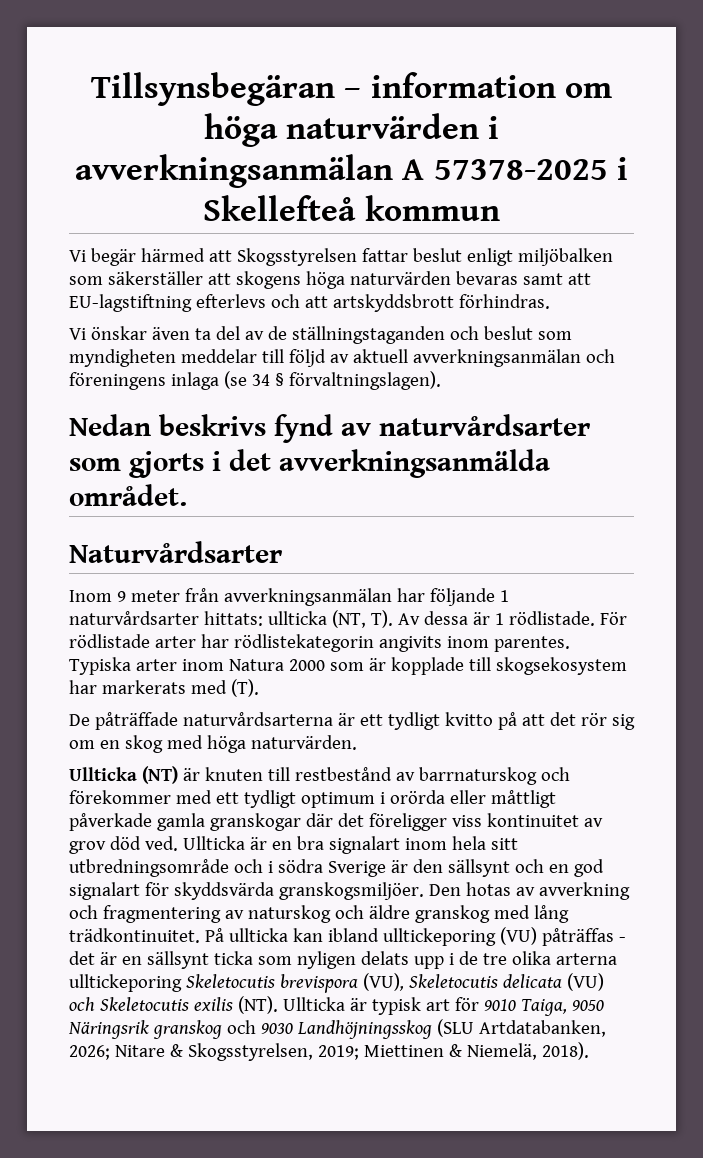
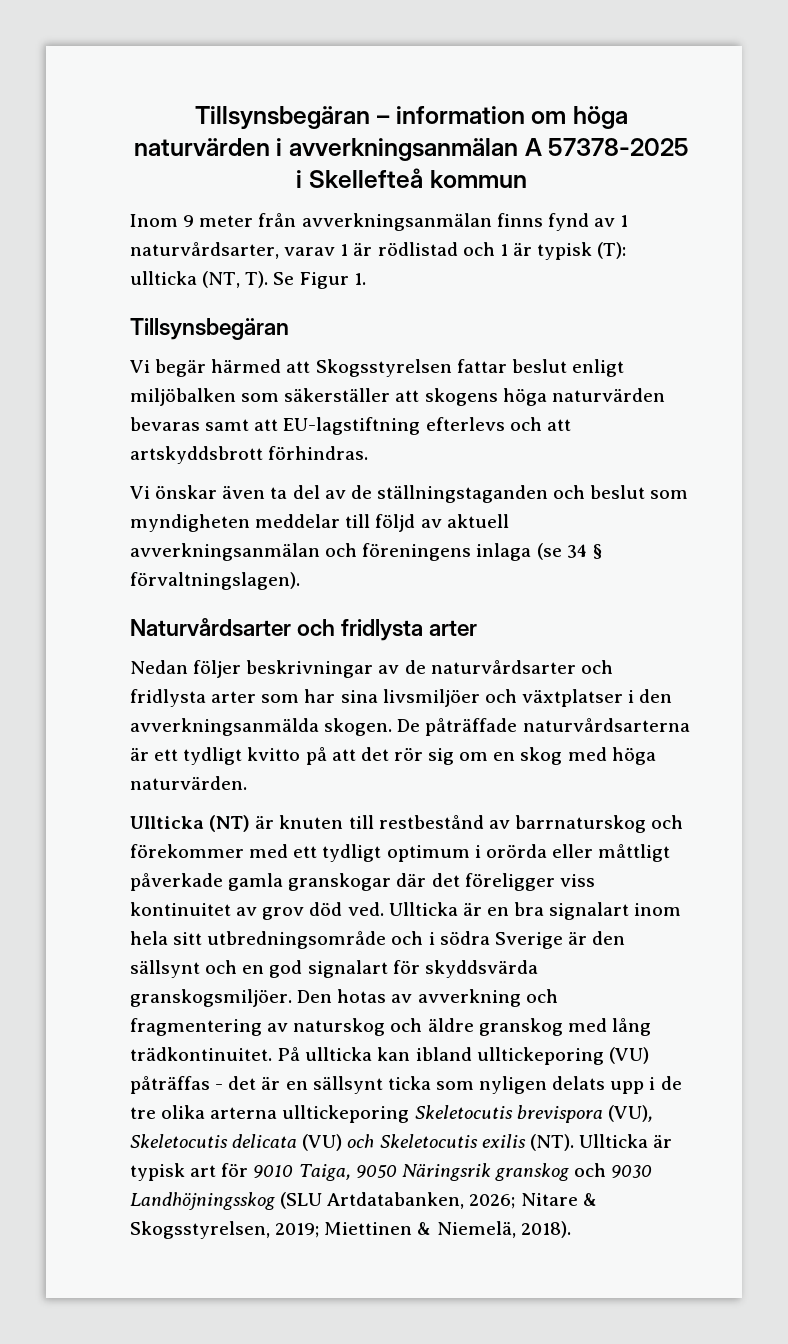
(500, 208) none -> [130,213,629,231] [130,242,627,260] [130,271,366,289] [130,318,289,340] // Inom 9 meter från avverkningsanmälan finns fynd av 1 naturvårdsarter, varav 1 är rödlistad och 1 är typisk (T): ullticka (NT, T). Se Figur 1. // Tillsynsbegäran
[69,414,590,443] [69,449,550,478] [69,484,187,506] [69,541,282,563] [69,588,509,606] [69,610,627,628] [69,634,570,652] [69,657,627,675] [69,679,259,697] Nedan beskrivs fynd av naturvårdsarter som gjorts i det avverkningsanmälda området. // Naturvårdsarter // Inom 9 meter från avverkningsanmälan har följande 1 naturvårdsarter hittats: ullticka (NT, T). Av dessa är 1 rödlistade. För rödlistade arter har rödlistekategorin angivits inom parentes. Typiska arter inom Natura 2000 som är kopplade till skogsekosystem har markerats med (T). // -> [130,618,478,641] [130,660,613,678] [130,689,673,707] [130,718,393,736] Naturvårdsarter och fridlysta arter // Nedan följer beskrivningar av de naturvårdsarter och fridlysta arter som har sina livsmiljöer och växtplatser i den avverkningsanmälda skogen.

